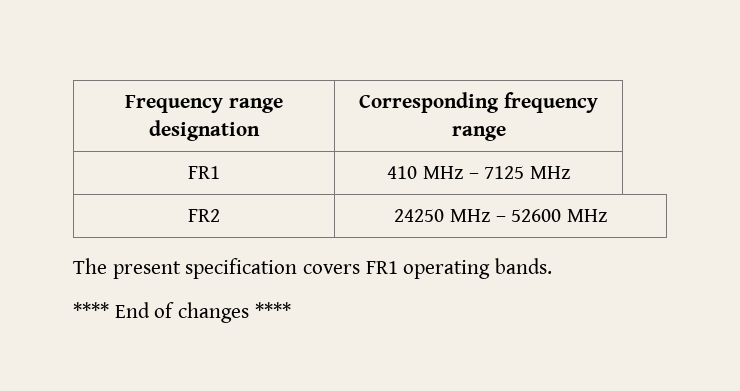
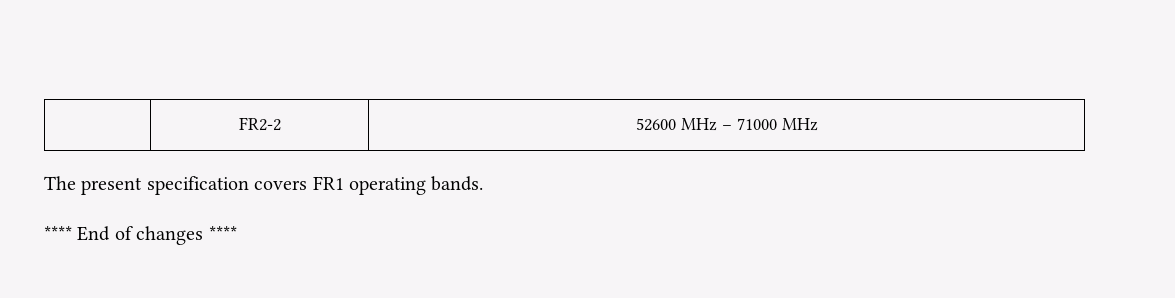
[125,95,283,113] [149,120,260,141] [359,92,598,113] [451,126,506,141] [188,166,220,179] [387,166,570,179] [188,209,220,222] [394,209,562,222] Frequency range designation | Corresponding frequency range // FR1 | 410 MHz – 7125 MHz // FR2 | 24250 MHz – 52600 -> [238,117,281,131] [635,118,777,131] | FR2-2 | 52600 MHz – 71000

